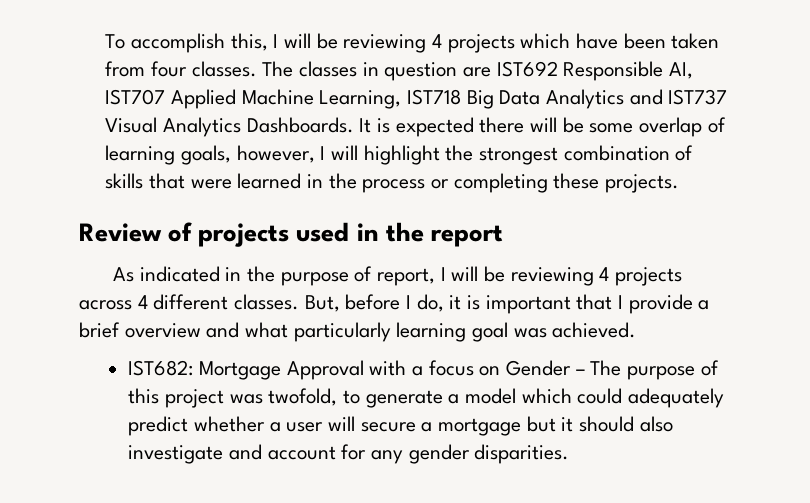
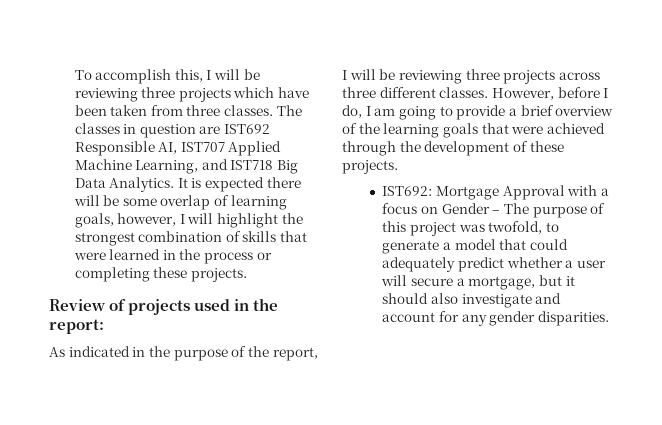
[431,34,442,48] 4 -> [141,87,176,98] three
[150,61,187,77] four -> [186,105,221,116] three
(402, 99) none -> [201,159,228,170] and
[545,89,728,109] [105,117,354,137] Analytics and IST737 Visual Analytics Dashboards. -> [109,177,175,192] Analytics.
[430,225,503,247] report -> [49,319,104,334] report:
(373, 274) none -> [247,346,269,357] the
[599,267,610,281] 4 -> [465,69,500,80] three
[137,295,148,309] 4 -> [342,87,376,98] three
[304,295,340,312] But, -> [491,88,554,100] However,
[449,294,710,314] [79,322,637,342] [128,360,194,376] it is important that I provide a brief overview and what particularly learning goal was achieved. // IST682: -> [365,105,614,120] [342,123,605,138] [342,141,564,156] [342,160,398,174] [382,186,433,196] I am going to provide a brief overview of the learning goals that were achieved through the development of these projects. // IST692:
[521,388,572,404] which -> [499,239,527,250] that
[438,418,522,436] mortgage -> [468,276,536,290] mortgage,

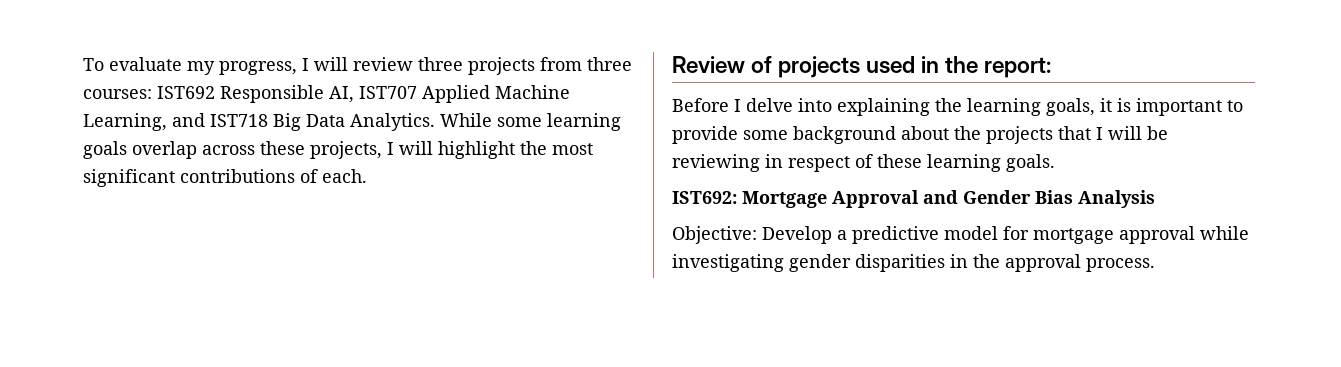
[95,69,260,84] [74,87,310,102] [74,105,302,116] [74,123,221,138] accomplish this, I will be reviewing three projects which have been taken from three classes. The classes in question are -> [108,57,632,75] [82,89,152,99] evaluate my progress, I will review three projects from three courses:
[177,177,301,192] [73,195,287,210] [74,213,303,228] [74,231,308,246] [73,249,272,264] [74,267,247,282] It is expected there will be some overlap of learning goals, however, I will highlight the strongest combination of skills that were learned in the process or completing these projects. -> [439,113,621,131] [82,141,593,159] [82,169,367,187] While some learning goals overlap across these projects, I will highlight the most significant contributions of each.
[49,346,318,361] [342,69,600,84] [342,87,609,100] [342,105,614,120] [342,123,605,138] [342,141,564,156] [342,160,398,174] [382,185,609,200] [382,203,606,218] [382,221,559,236] [382,239,568,254] [382,257,606,272] [381,275,575,290] [382,293,562,308] [382,311,609,326] As indicated in the purpose of the report, I will be reviewing three projects across three different classes. However, before I do, I am going to provide a brief overview of the learning goals that were achieved through the development of these projects. // IST692: Mortgage Approval with a focus on Gender – The purpose of this project was twofold, to generate a model that could adequately predict whether a user will secure a mortgage, but it should also investigate and account for any gender disparities. -> [672,98,1243,116] [672,126,1168,144] [672,154,1055,172] [672,190,1155,208] [672,226,1249,244] [672,254,1155,272] Before I delve into explaining the learning goals, it is important to provide some background about the projects that I will be reviewing in respect of these learning goals. // IST692: Mortgage Approval and Gender Bias Analysis // Objective: Develop a predictive model for mortgage approval while investigating gender disparities in the approval process.

